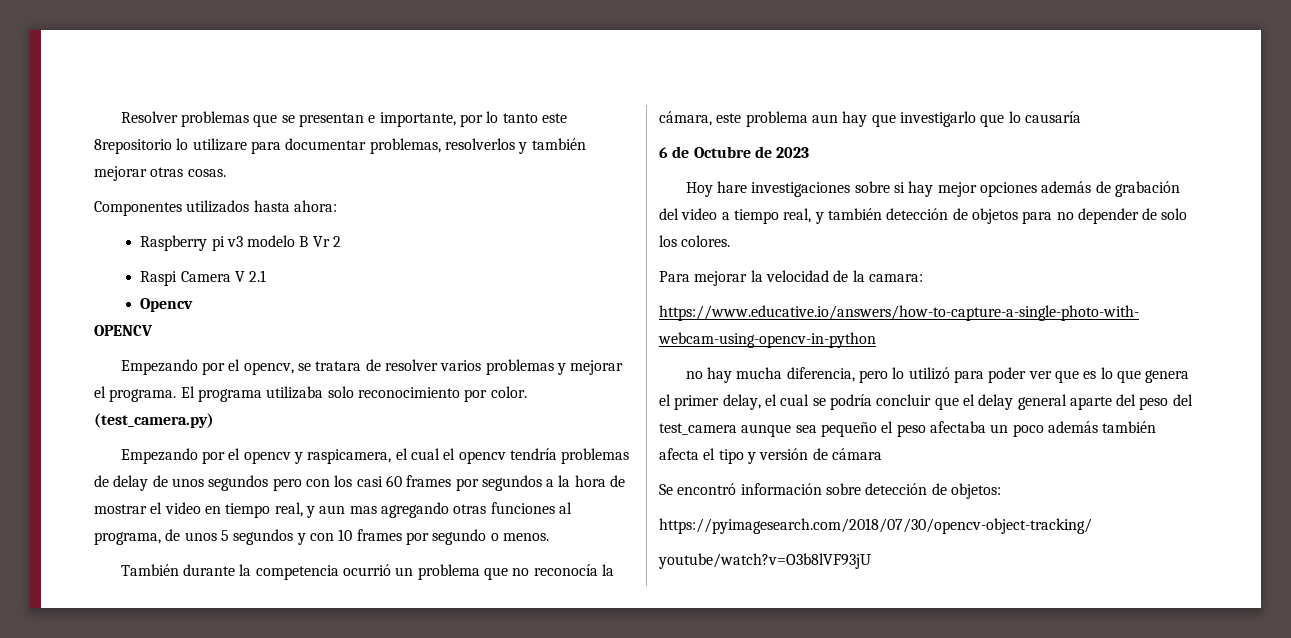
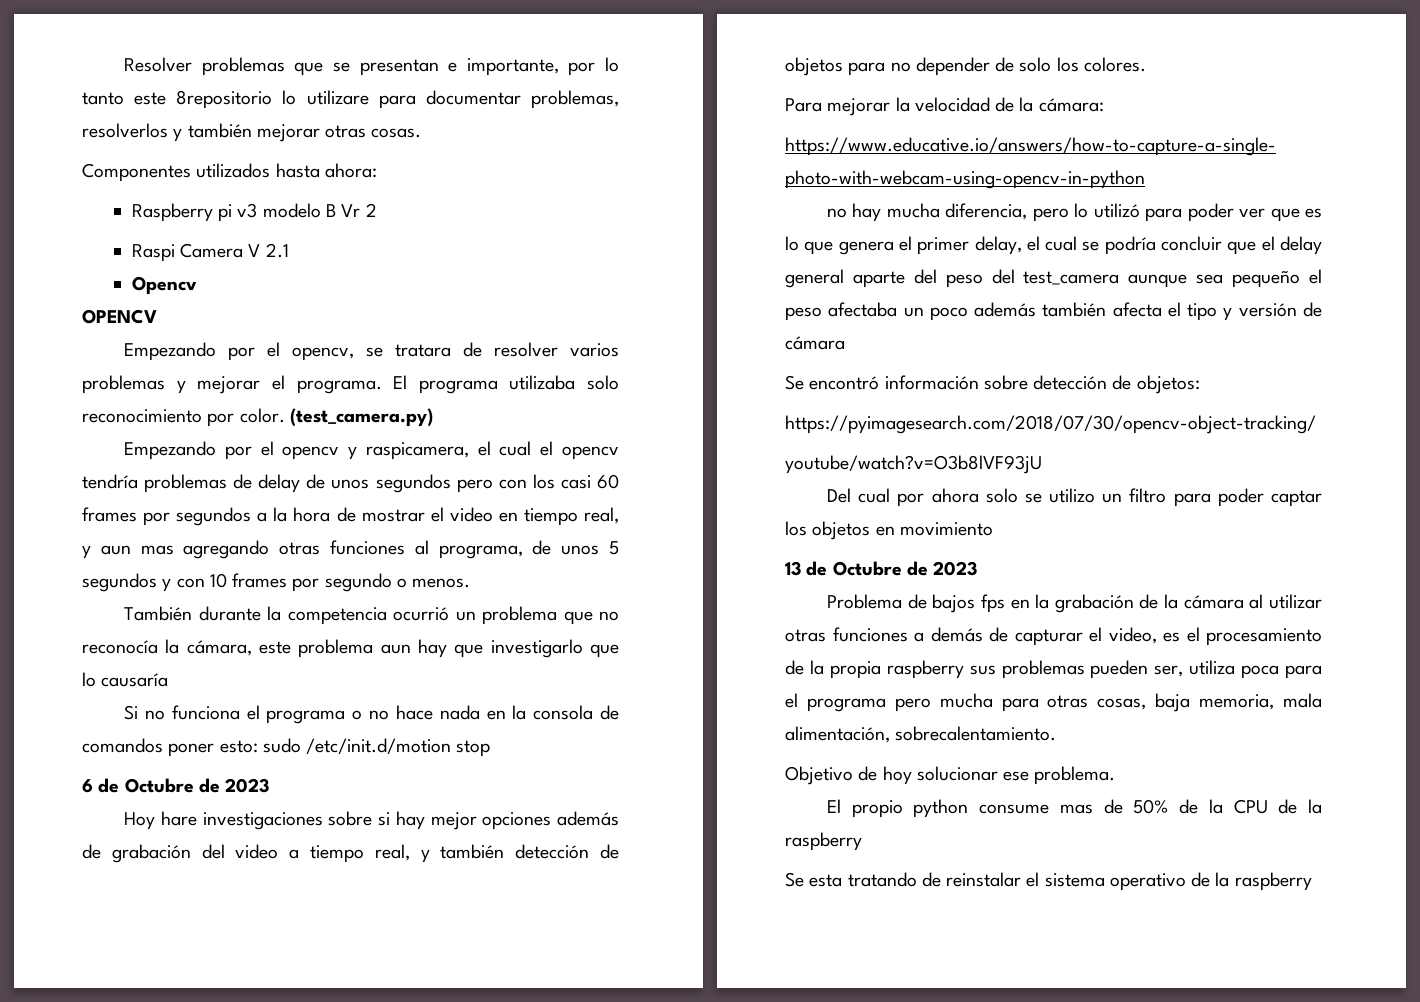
(1081, 117) none -> [124,705,620,724] [82,738,491,757] // Si no funciona el programa o no hace nada en la consola de comandos poner esto: sudo /etc/init.d/motion stop
[868,274,923,282] camara: -> [1038,98,1104,112] cámara:
(871, 561) none -> [827,488,1322,507] [785,521,993,540] [785,561,978,576] [827,594,1322,613] [785,627,1322,646] [785,660,1322,679] [785,693,1322,712] [785,726,1057,743] [785,766,1116,785] [827,799,1322,818] [785,832,862,851] [785,872,1312,891] // Del cual por ahora solo se utilizo un filtro para poder captar los objetos en movimiento // 13 de Octubre de 2023 // Problema de bajos fps en la grabación de la cámara al utilizar otras funciones a demás de capturar el video, es el procesamiento de la propia raspberry sus problemas pueden ser, utiliza poca para el programa pero mucha para otras cosas, baja memoria, mala alimentación, sobrecalentamiento. // Objetivo de hoy solucionar ese problema. // El propio python consume mas de 50% de la CPU de la raspberry // Se esta tratando de reinstalar el sistema operativo de la raspberry

